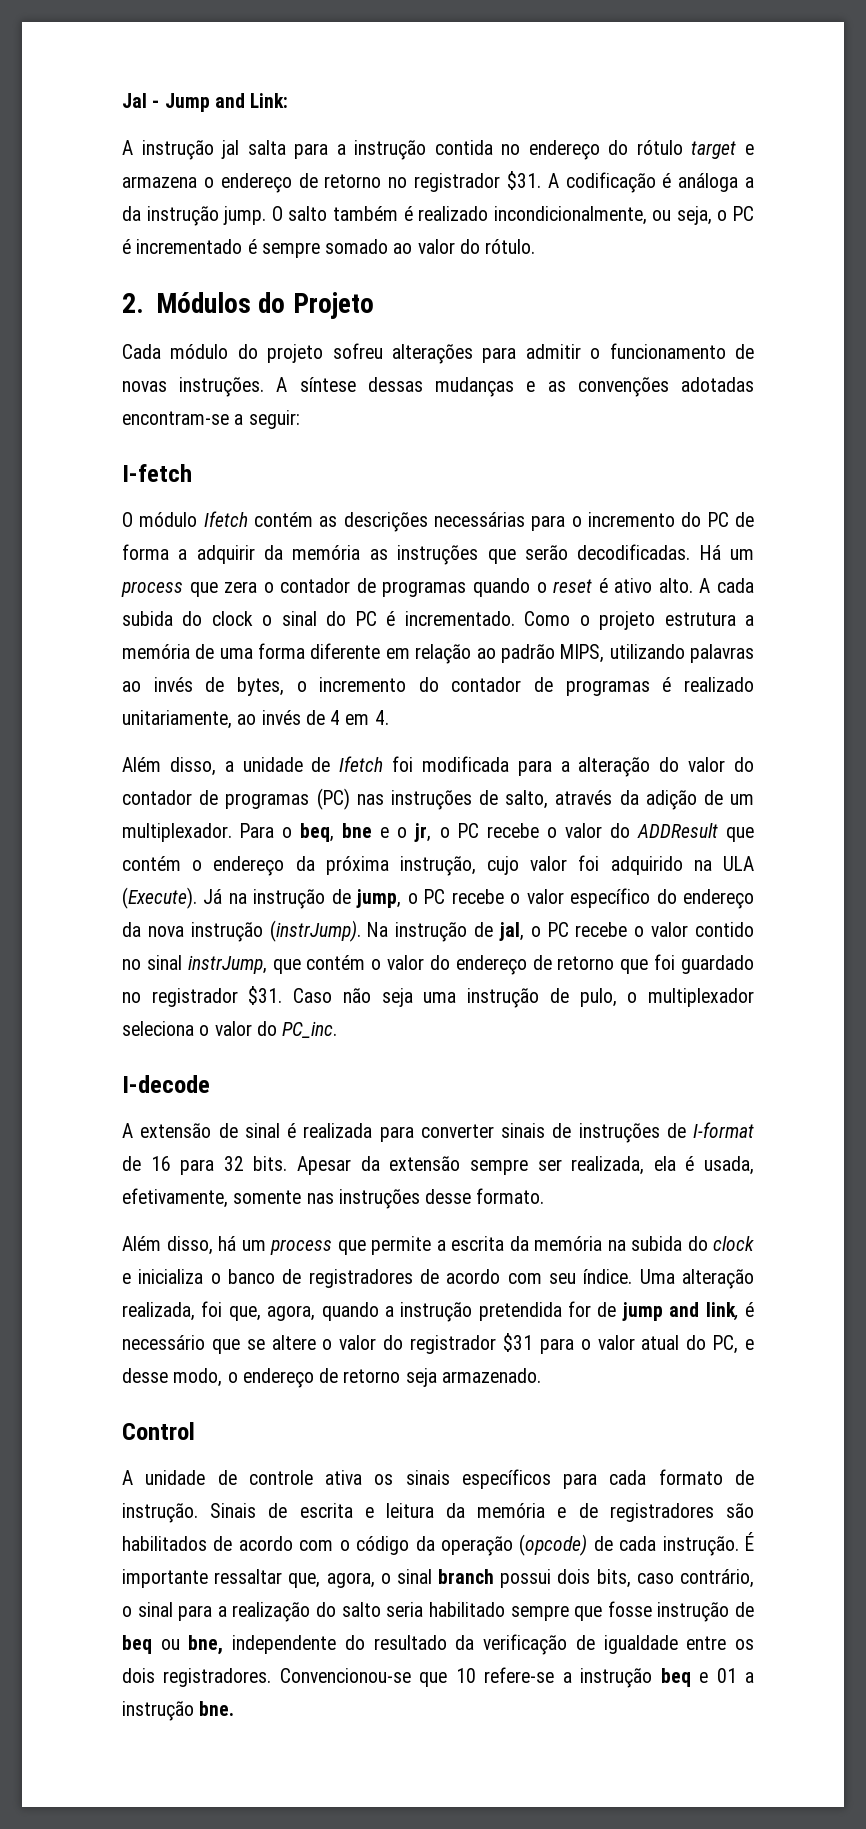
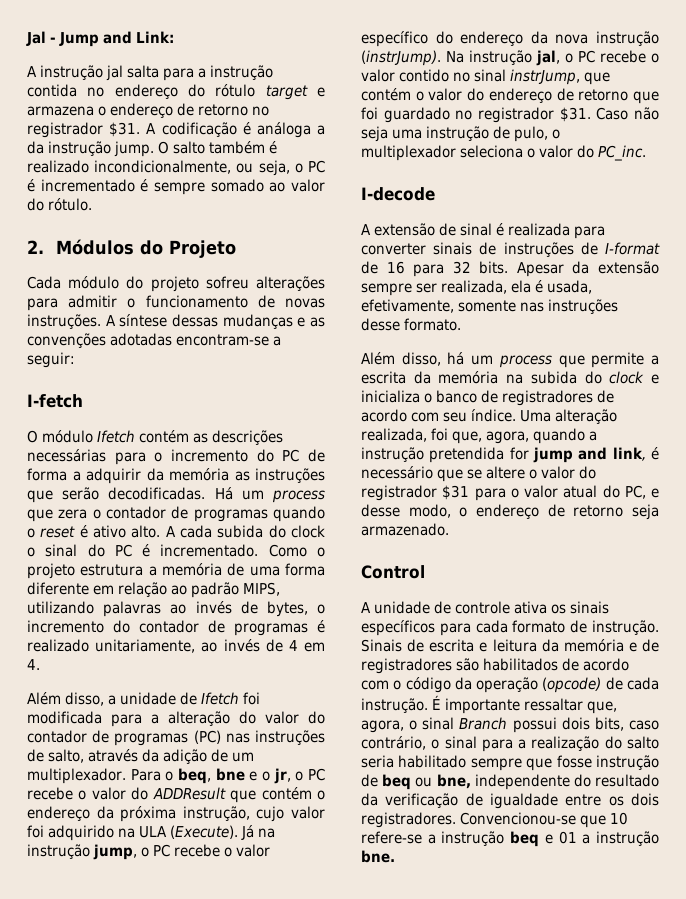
[331,889,351,904] de -> (90, 851) none
[474,922,494,937] de -> (532, 57) none
[597,1302,617,1317] de -> (529, 453) none
[438,1569,495,1584] branch -> [459,717,508,730] Branch

